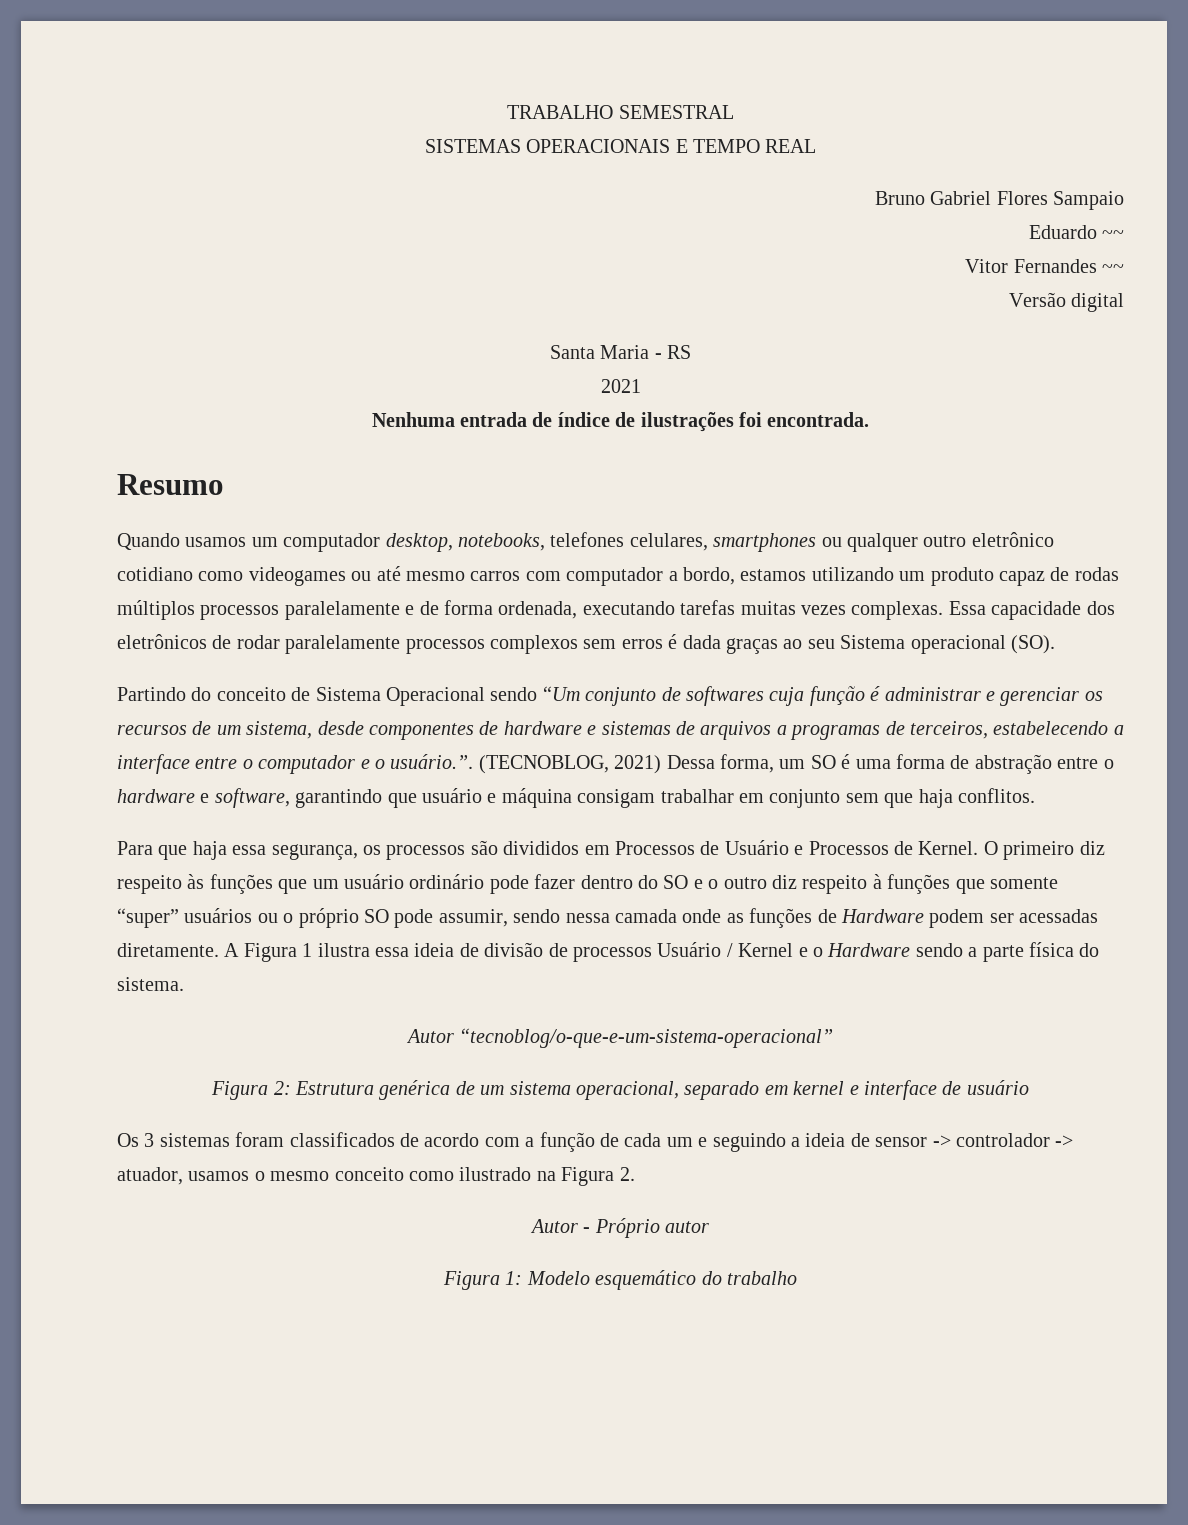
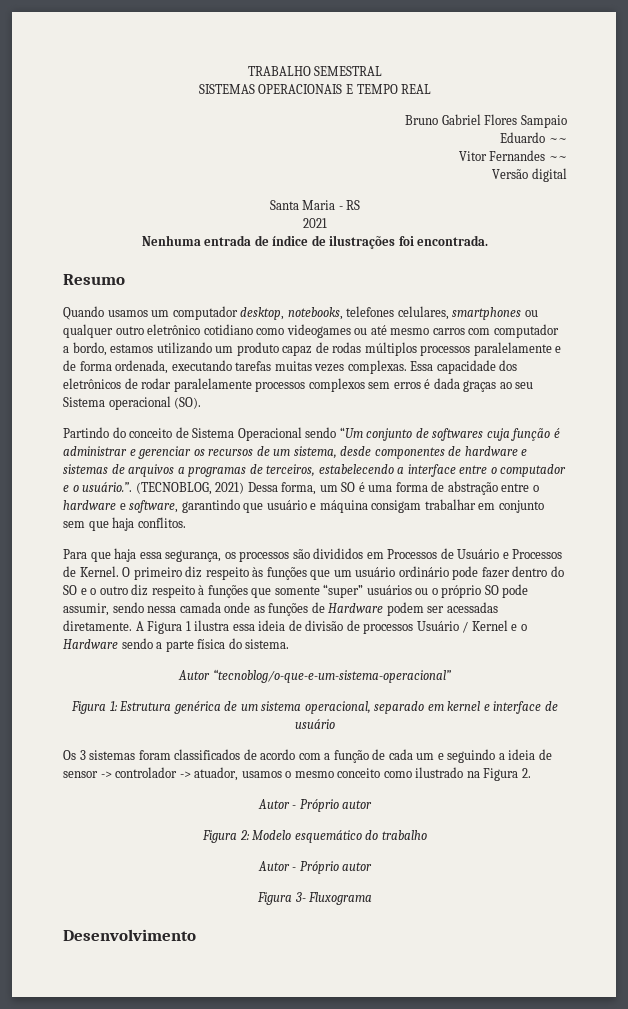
[273,1081,291,1095] 2: -> [109,701,118,711] 1:
[505,1271,523,1285] 1: -> [239,830,250,840] 2:
(797, 1278) none -> [257,861,373,874] [256,892,373,905] [63,929,196,941] // Autor - Próprio autor // Figura 3- Fluxograma // Desenvolvimento

